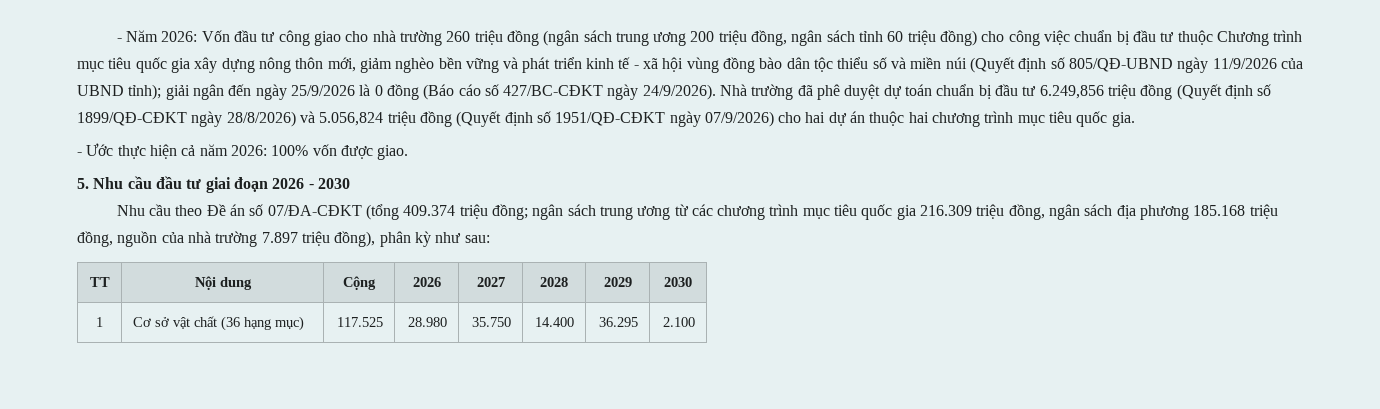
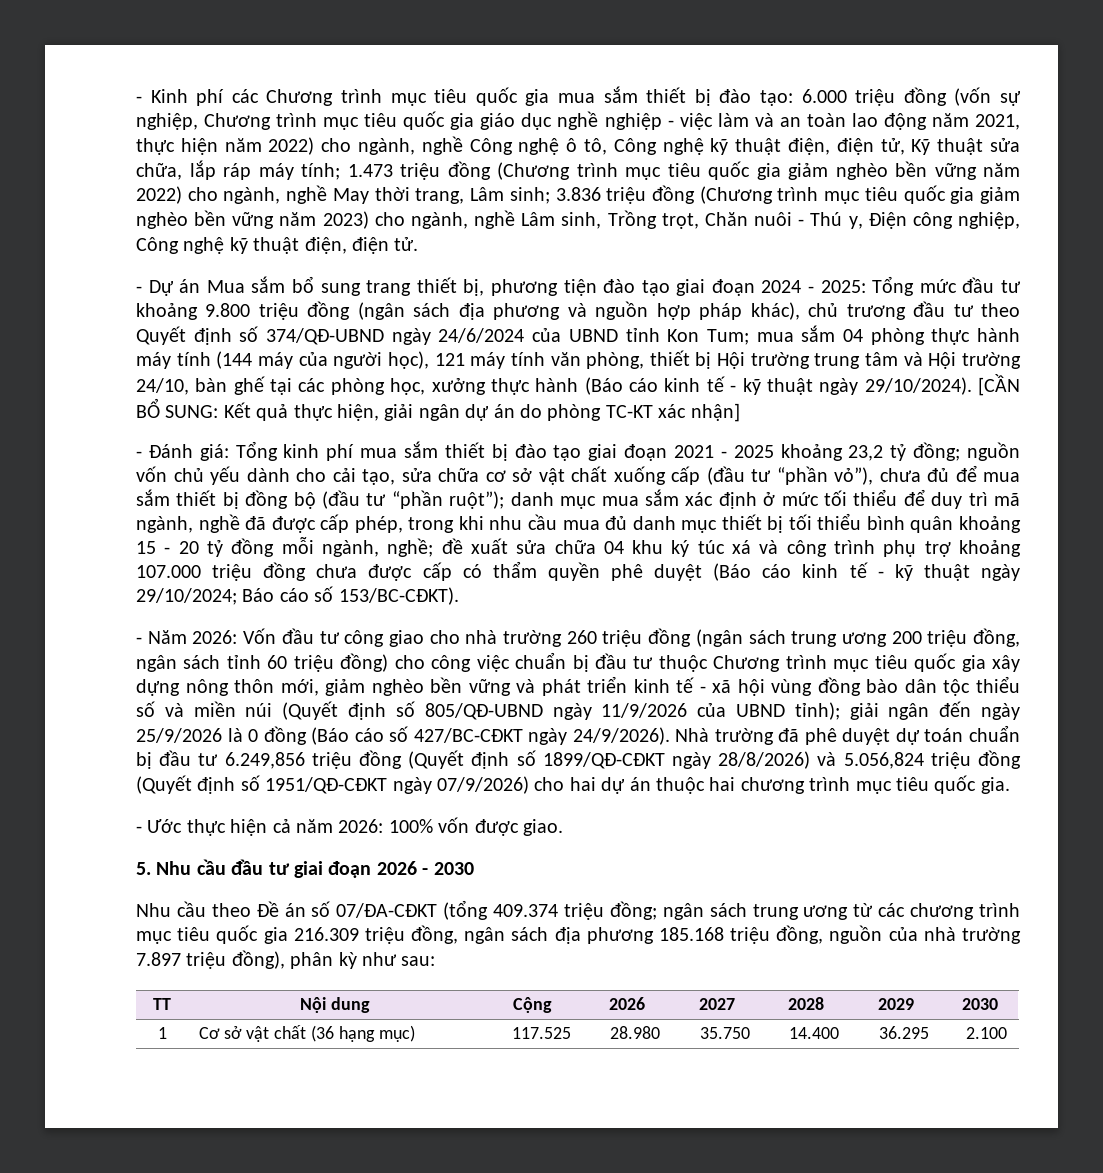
[116,38,122,42] - -> [136,86,1022,106] [136,111,1020,130] [136,136,1020,155] [136,160,1020,180] [136,185,1020,204] [136,210,1020,229] [136,237,419,254] [136,276,1022,296] [136,301,1021,320] [136,325,1020,345] [136,350,1021,369] [136,374,1020,396] [136,398,740,422] [136,441,1021,461] [136,465,1020,485] [136,489,1020,509] [136,513,1021,533] [136,537,1022,557] [136,561,1020,581] [136,586,459,605] [136,637,142,644] - Kinh phí các Chương trình mục tiêu quốc gia mua sắm thiết bị đào tạo: 6.000 triệu đồng (vốn sự nghiệp, Chương trình mục tiêu quốc gia giáo dục nghề nghiệp - việc làm và an toàn lao động năm 2021, thực hiện năm 2022) cho ngành, nghề Công nghệ ô tô, Công nghệ kỹ thuật điện, điện tử, Kỹ thuật sửa chữa, lắp ráp máy tính; 1.473 triệu đồng (Chương trình mục tiêu quốc gia giảm nghèo bền vững năm 2022) cho ngành, nghề May thời trang, Lâm sinh; 3.836 triệu đồng (Chương trình mục tiêu quốc gia giảm nghèo bền vững năm 2023) cho ngành, nghề Lâm sinh, Trồng trọt, Chăn nuôi - Thú y, Điện công nghiệp, Công nghệ kỹ thuật điện, điện tử. // - Dự án Mua sắm bổ sung trang thiết bị, phương tiện đào tạo giai đoạn 2024 - 2025: Tổng mức đầu tư khoảng 9.800 triệu đồng (ngân sách địa phương và nguồn hợp pháp khác), chủ trương đầu tư theo Quyết định số 374/QĐ-UBND ngày 24/6/2024 của UBND tỉnh Kon Tum; mua sắm 04 phòng thực hành máy tính (144 máy của người học), 121 máy tính văn phòng, thiết bị Hội trường trung tâm và Hội trường 24/10, bàn ghế tại các phòng học, xưởng thực hành (Báo cáo kinh tế - kỹ thuật ngày 29/10/2024). [CẦN BỔ SUNG: Kết quả thực hiện, giải ngân dự án do phòng TC-KT xác nhận] // - Đánh giá: Tổng kinh phí mua sắm thiết bị đào tạo giai đoạn 2021 - 2025 khoảng 23,2 tỷ đồng; nguồn vốn chủ yếu dành cho cải tạo, sửa chữa cơ sở vật chất xuống cấp (đầu tư “phần vỏ”), chưa đủ để mua sắm thiết bị đồng bộ (đầu tư “phần ruột”); danh mục mua sắm xác định ở mức tối thiểu để duy trì mã ngành, nghề đã được cấp phép, trong khi nhu cầu mua đủ danh mục thiết bị tối thiểu bình quân khoảng 15 - 20 tỷ đồng mỗi ngành, nghề; đề xuất sửa chữa 04 khu ký túc xá và công trình phụ trợ khoảng 107.000 triệu đồng chưa được cấp có thẩm quyền phê duyệt (Báo cáo kinh tế - kỹ thuật ngày 29/10/2024; Báo cáo số 153/BC-CĐKT). // -

